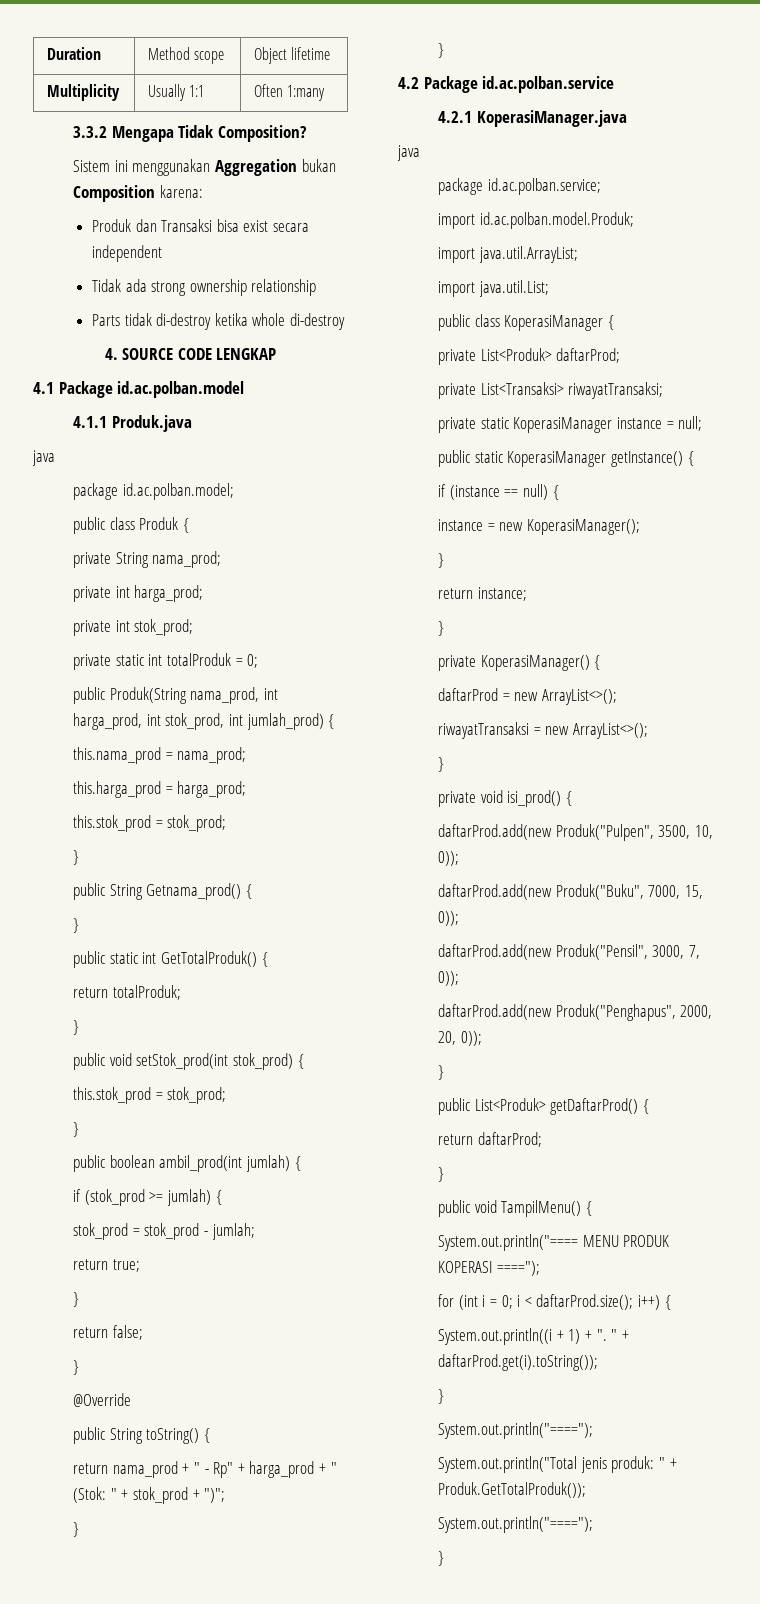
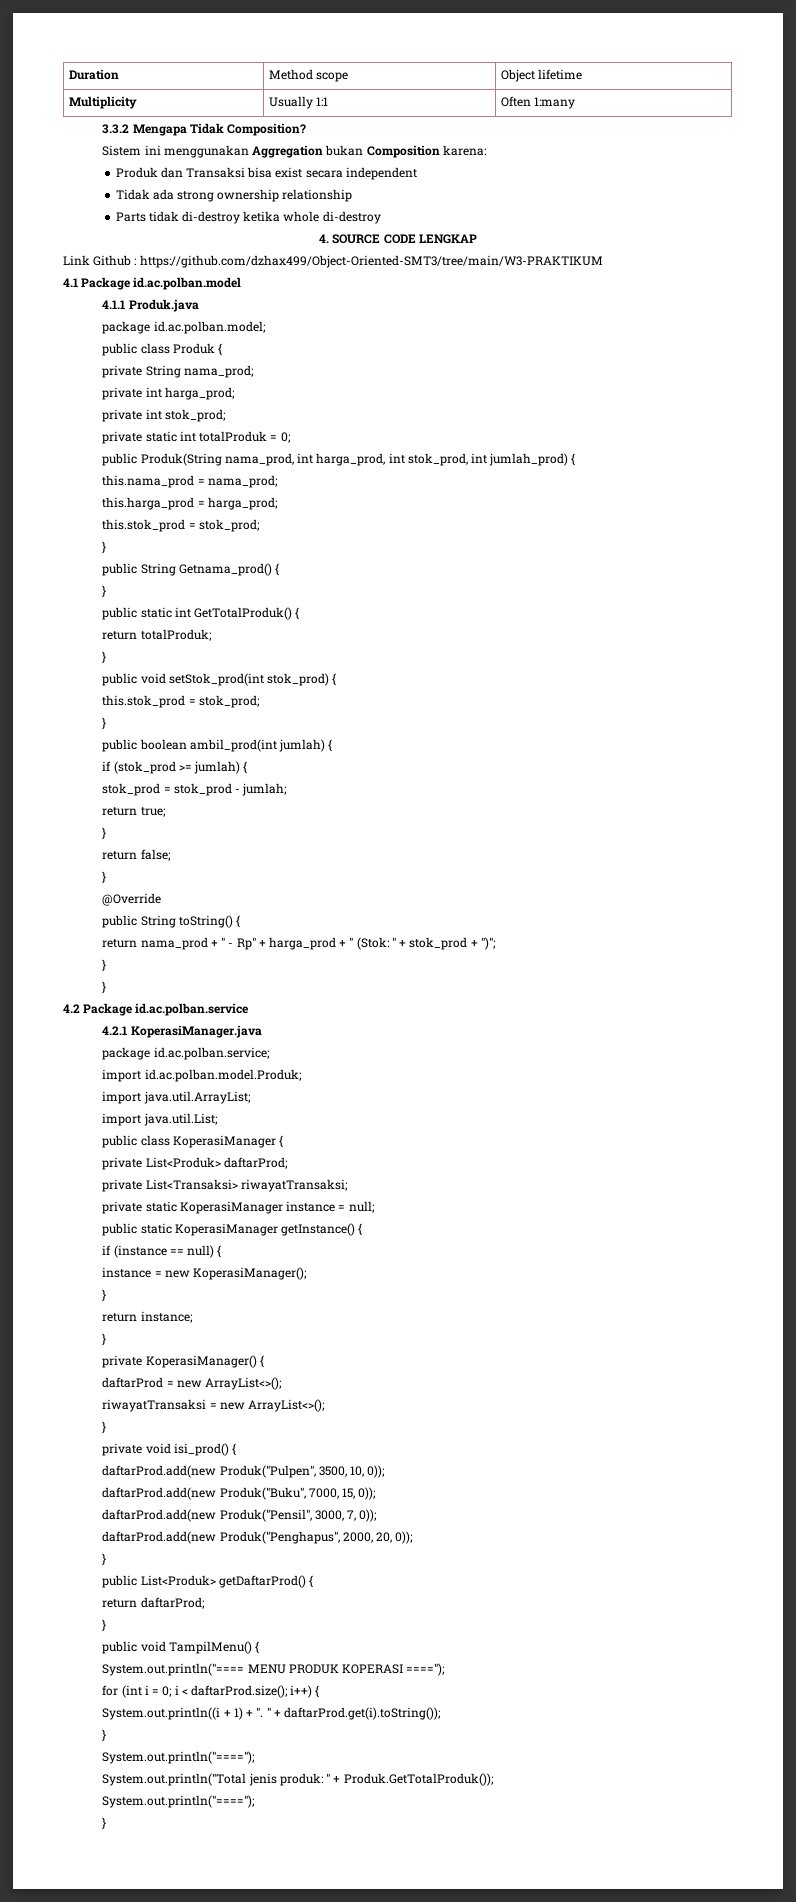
(277, 354) none -> [63,255,603,268] // Link Github : https://github.com/dzhax499/Object-Oriented-SMT3/tree/main/W3-PRAKTIKUM
[32,450,55,466] // java -> (199, 305) none
[397,145,420,161] // java -> (262, 1031) none

